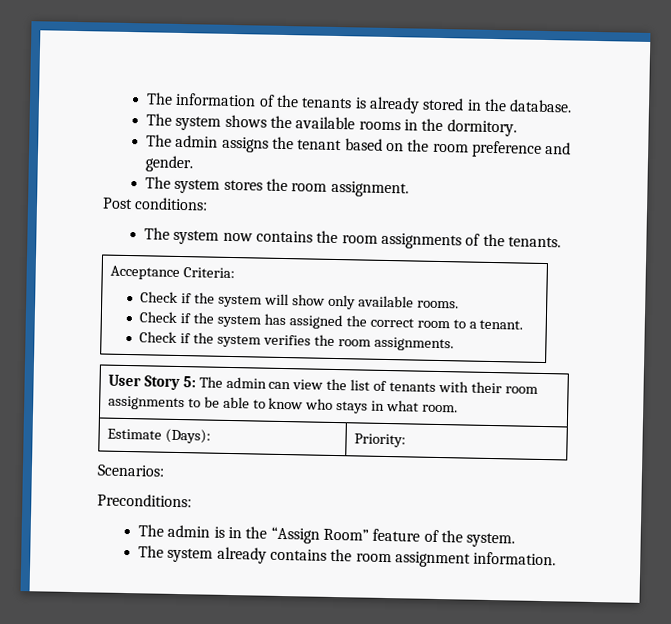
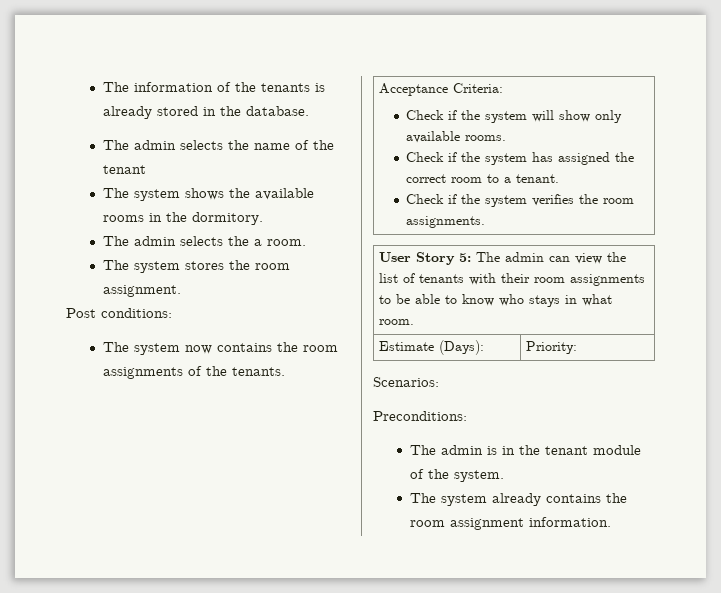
(573, 106) none -> [103,140,335,150] [103,165,147,174] // The admin selects the name of the tenant
[221,136,572,158] [144,155,193,173] assigns the tenant based on the room preference and gender. -> [180,236,307,246] selects the a room.
[270,526,421,544] “Assign Room” feature -> [545,445,642,455] tenant module

